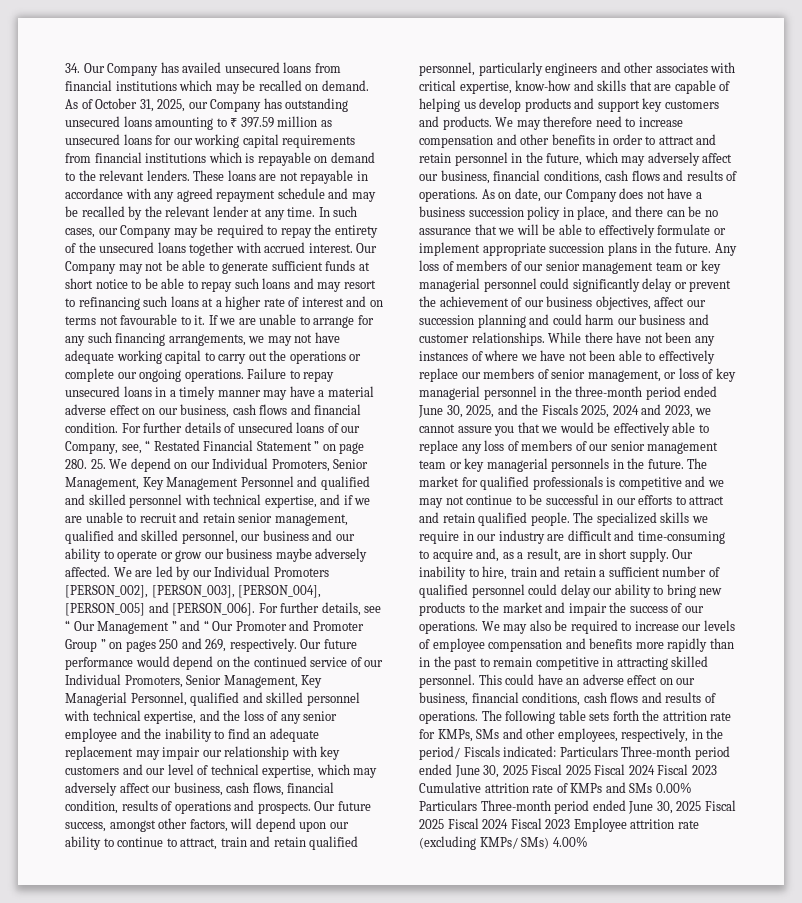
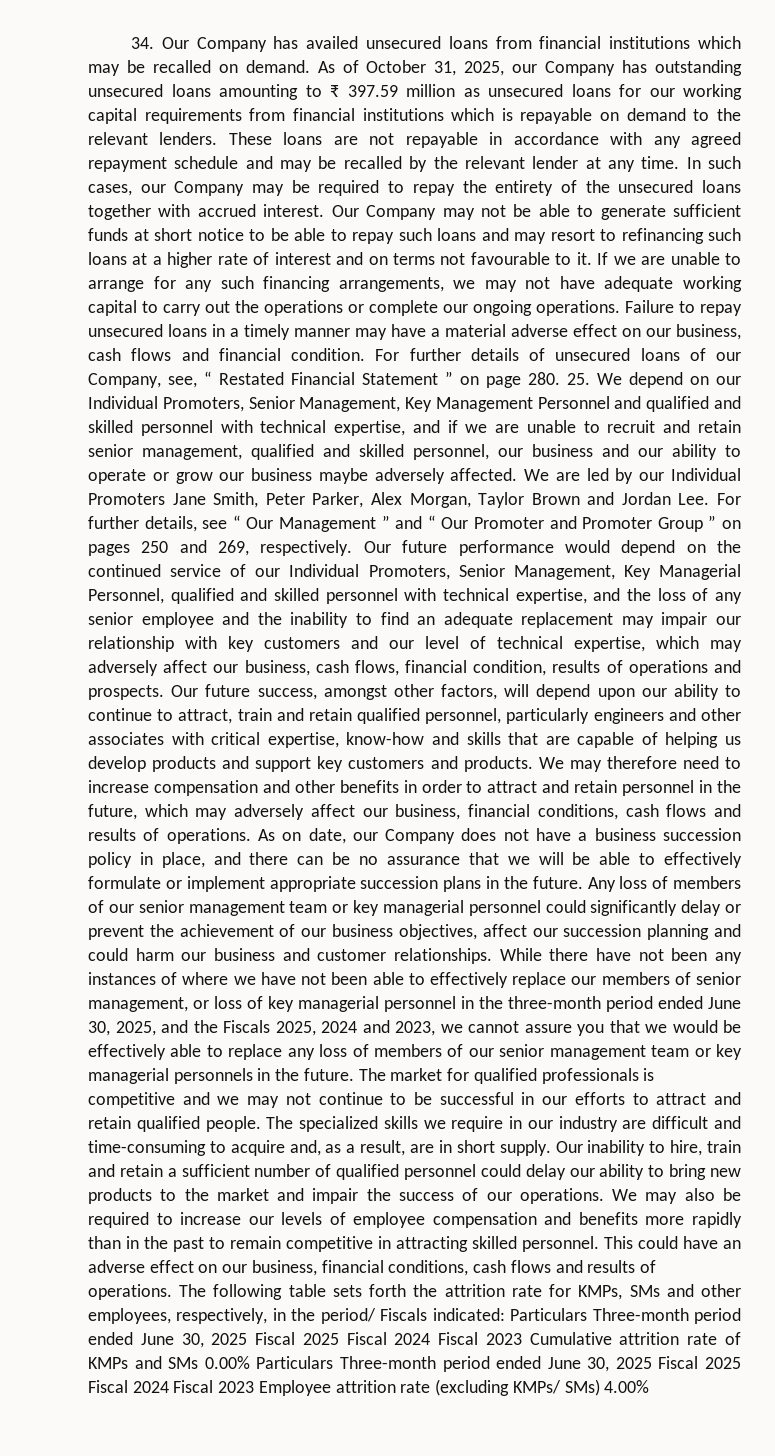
[65,585,322,598] [65,602,256,616] [PERSON_002], [PERSON_003], [PERSON_004], [PERSON_005] and [PERSON_006]. -> [172,492,710,508] Jane Smith, Peter Parker, Alex Morgan, Taylor Brown and Jordan Lee.

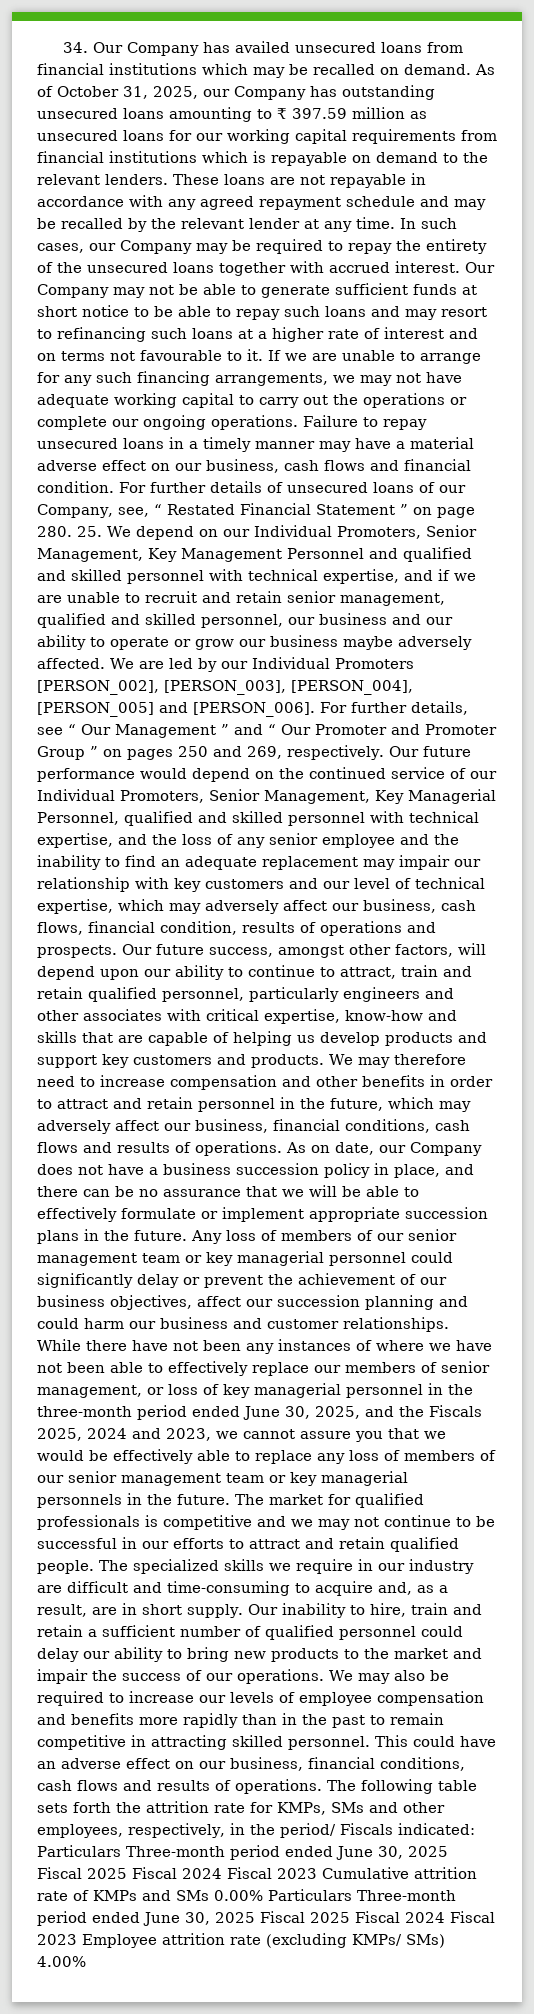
[172,492,710,508] Jane Smith, Peter Parker, Alex Morgan, Taylor Brown and Jordan Lee. -> [37,680,413,695] [37,702,315,717] [PERSON_002], [PERSON_003], [PERSON_004], [PERSON_005] and [PERSON_006].

